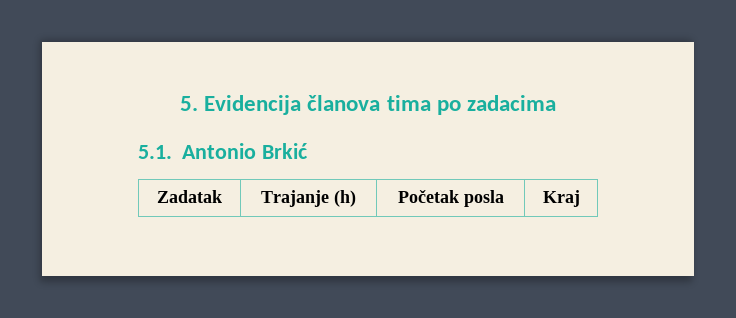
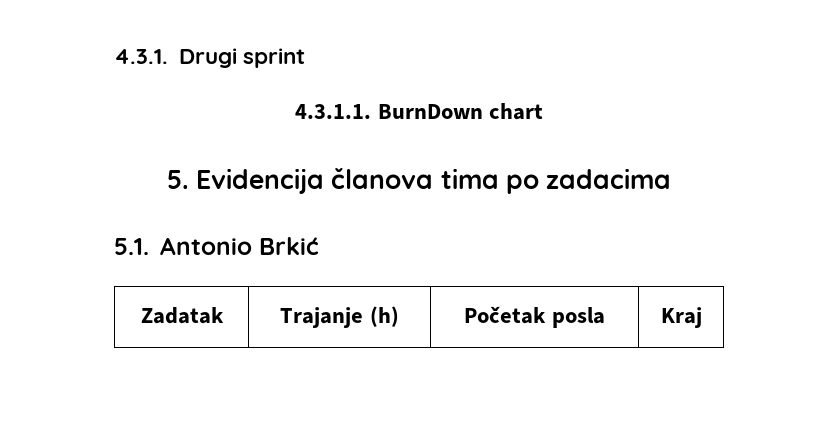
(179, 103) none -> [114,48,306,68] [295,103,543,120] 4.3.1. Drugi sprint // 4.3.1.1. BurnDown chart //

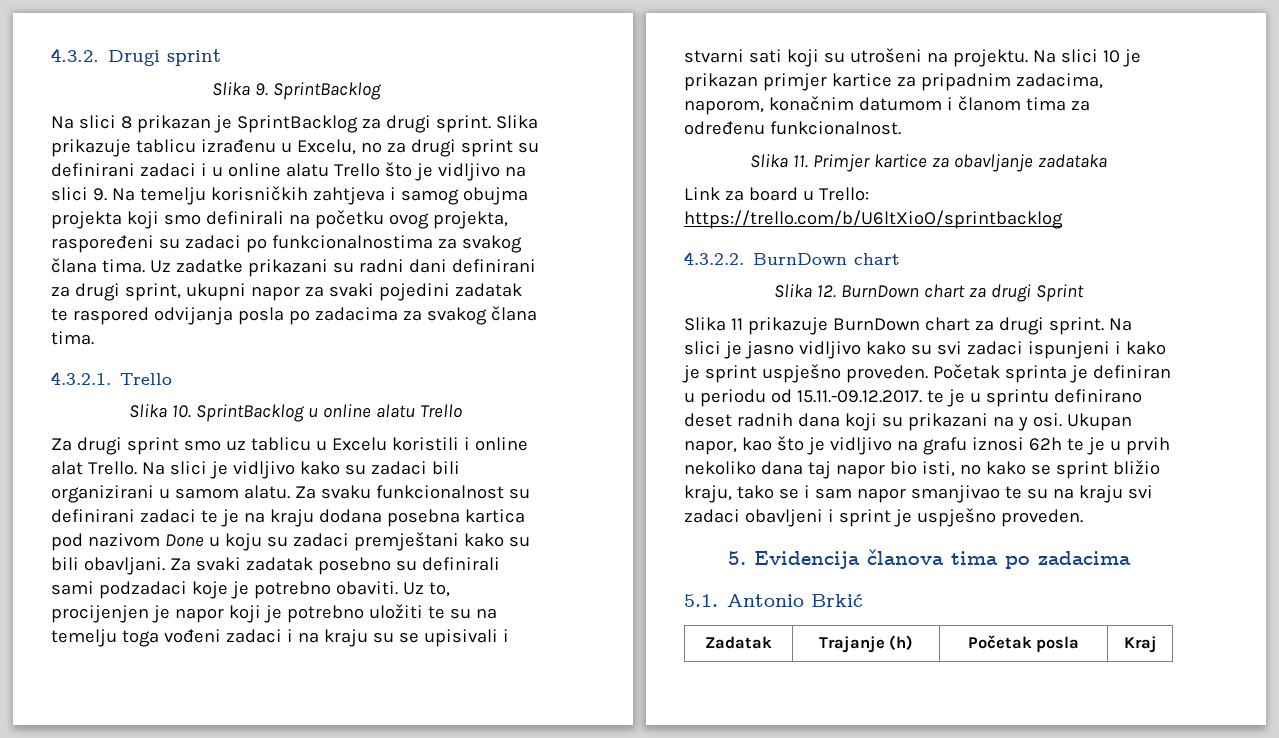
[114,49,168,64] 4.3.1. -> [51,48,99,62] 4.3.2.
[295,103,543,120] 4.3.1.1. BurnDown chart -> [211,82,381,100] [51,115,538,133] [51,139,539,157] [51,162,526,181] [51,186,528,205] [51,210,508,229] [51,235,522,253] [51,258,536,277] [51,283,522,301] [51,306,537,325] [51,331,94,345] [51,372,173,385] [129,404,462,422] [51,437,528,455] [51,461,460,479] [51,485,530,503] [51,509,525,527] [51,532,530,551] [51,557,500,575] [51,581,450,599] [51,604,497,623] [51,629,509,647] [684,48,1141,67] [684,73,1103,91] [684,96,1090,115] [684,121,901,135] [750,154,1107,172] [684,187,869,201] [684,210,1063,229] [684,252,901,265] [774,284,1084,302] [684,317,1132,335] [684,341,1166,359] [682,364,1171,383] [684,389,1142,407] [684,413,1132,431] [684,436,1170,455] [684,460,1160,479] [684,485,1153,503] [684,508,1083,527] Slika 9. SprintBacklog // Na slici 8 prikazan je SprintBacklog za drugi sprint. Slika prikazuje tablicu izrađenu u Excelu, no za drugi sprint su definirani zadaci i u online alatu Trello što je vidljivo na slici 9. Na temelju korisničkih zahtjeva i samog obujma projekta koji smo definirali na početku ovog projekta, raspoređeni su zadaci po funkcionalnostima za svakog člana tima. Uz zadatke prikazani su radni dani definirani za drugi sprint, ukupni napor za svaki pojedini zadatak te raspored odvijanja posla po zadacima za svakog člana tima. // 4.3.2.1. Trello // Slika 10. SprintBacklog u online alatu Trello // Za drugi sprint smo uz tablicu u Excelu koristili i online alat Trello. Na slici je vidljivo kako su zadaci bili organizirani u samom alatu. Za svaku funkcionalnost su definirani zadaci te je na kraju dodana posebna kartica pod nazivom Done u koju su zadaci premještani kako su bili obavljani. Za svaki zadatak posebno su definirali sami podzadaci koje je potrebno obaviti. Uz to, procijenjen je napor koji je potrebno uložiti te su na temelju toga vođeni zadaci i na kraju su se upisivali i stvarni sati koji su utrošeni na projektu. Na slici 10 je prikazan primjer kartice za pripadnim zadacima, naporom, konačnim datumom i članom tima za određenu funkcionalnost. // Slika 11. Primjer kartice za obavljanje zadataka // Link za board u Trello: https://trello.com/b/U6ltXioO/sprintbacklog // 4.3.2.2. BurnDown chart // Slika 12. BurnDown chart za drugi Sprint // Slika 11 prikazuje BurnDown chart za drugi sprint. Na slici je jasno vidljivo kako su svi zadaci ispunjeni i kako je sprint uspješno proveden. Početak sprinta je definiran u periodu od 15.11.-09.12.2017. te je u sprintu definirano deset radnih dana koji su prikazani na y osi. Ukupan napor, kao što je vidljivo na grafu iznosi 62h te je u prvih nekoliko dana taj napor bio isti, no kako se sprint bližio kraju, tako se i sam napor smanjivao te su na kraju svi zadaci obavljeni i sprint je uspješno proveden.

